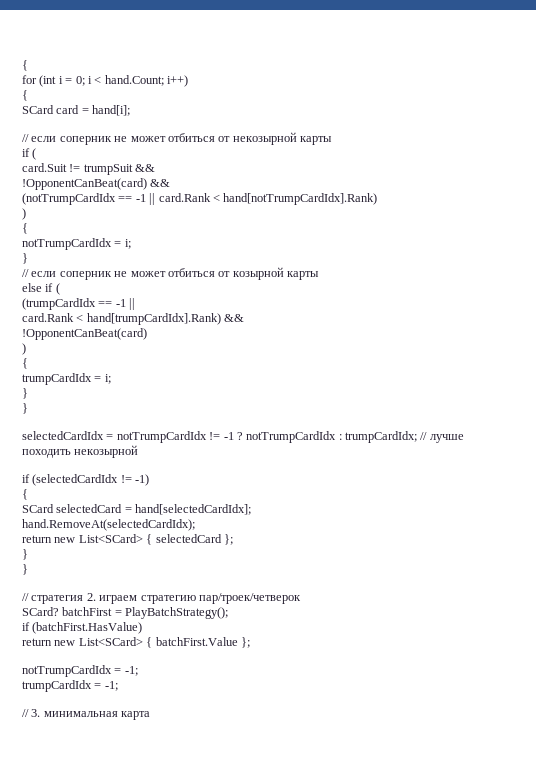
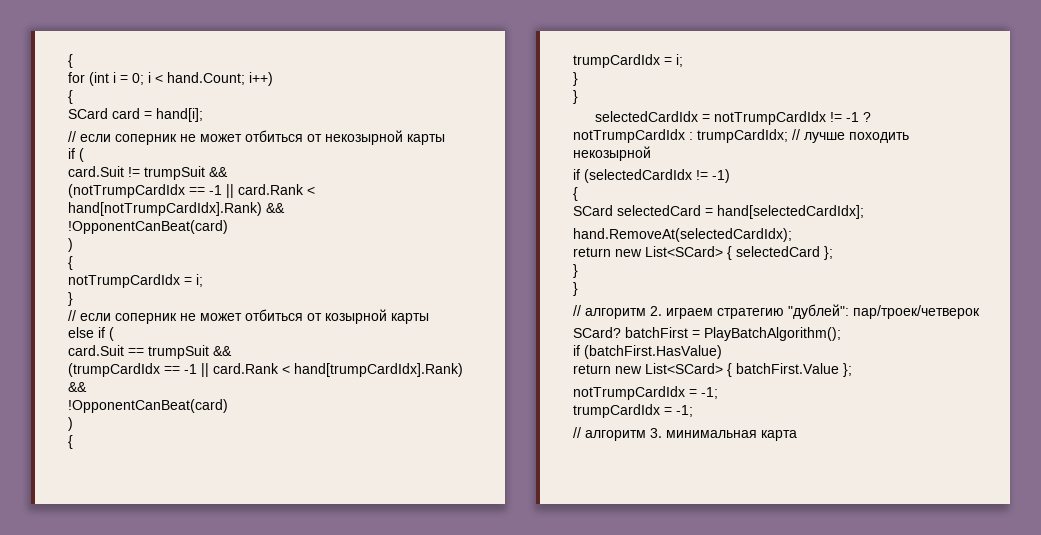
[22,178,171,190] // !OpponentCanBeat(card) && -> (228, 172) none
(378, 199) none -> [266,203,285,213] [68,220,228,234] && // !OpponentCanBeat(card)
(60, 289) none -> [68,345,232,359] // card.Suit == trumpSuit &&
(136, 304) // -> (209, 370) none
[31,595,84,604] стратегия -> [585,308,646,319] алгоритм
(196, 599) none -> [788,304,849,319] "дублей":
[125,607,229,619] PlayBatchStrategy(); -> [704,327,841,341] PlayBatchAlgorithm();
(29, 713) none -> [585,430,646,441] алгоритм

